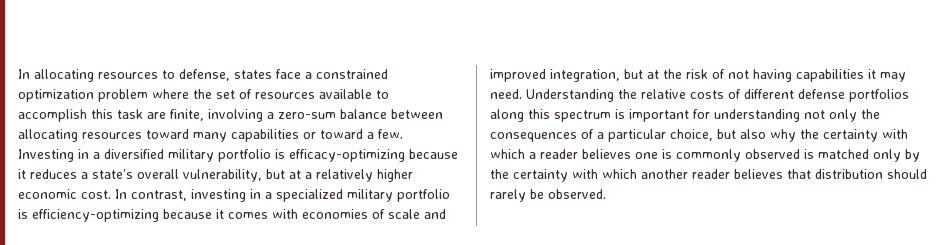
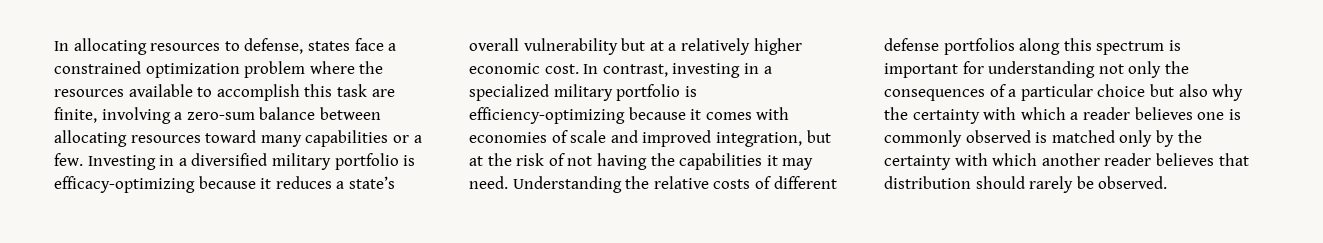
[216,89,252,99] set of -> (384, 67) none
[320,129,363,139] toward -> (409, 139) none
[183,169,262,182] vulnerability, -> [523,38,618,55] vulnerability
(792, 75) none -> [650,153,675,166] the
[670,129,713,141] choice, -> [1097,84,1146,97] choice

